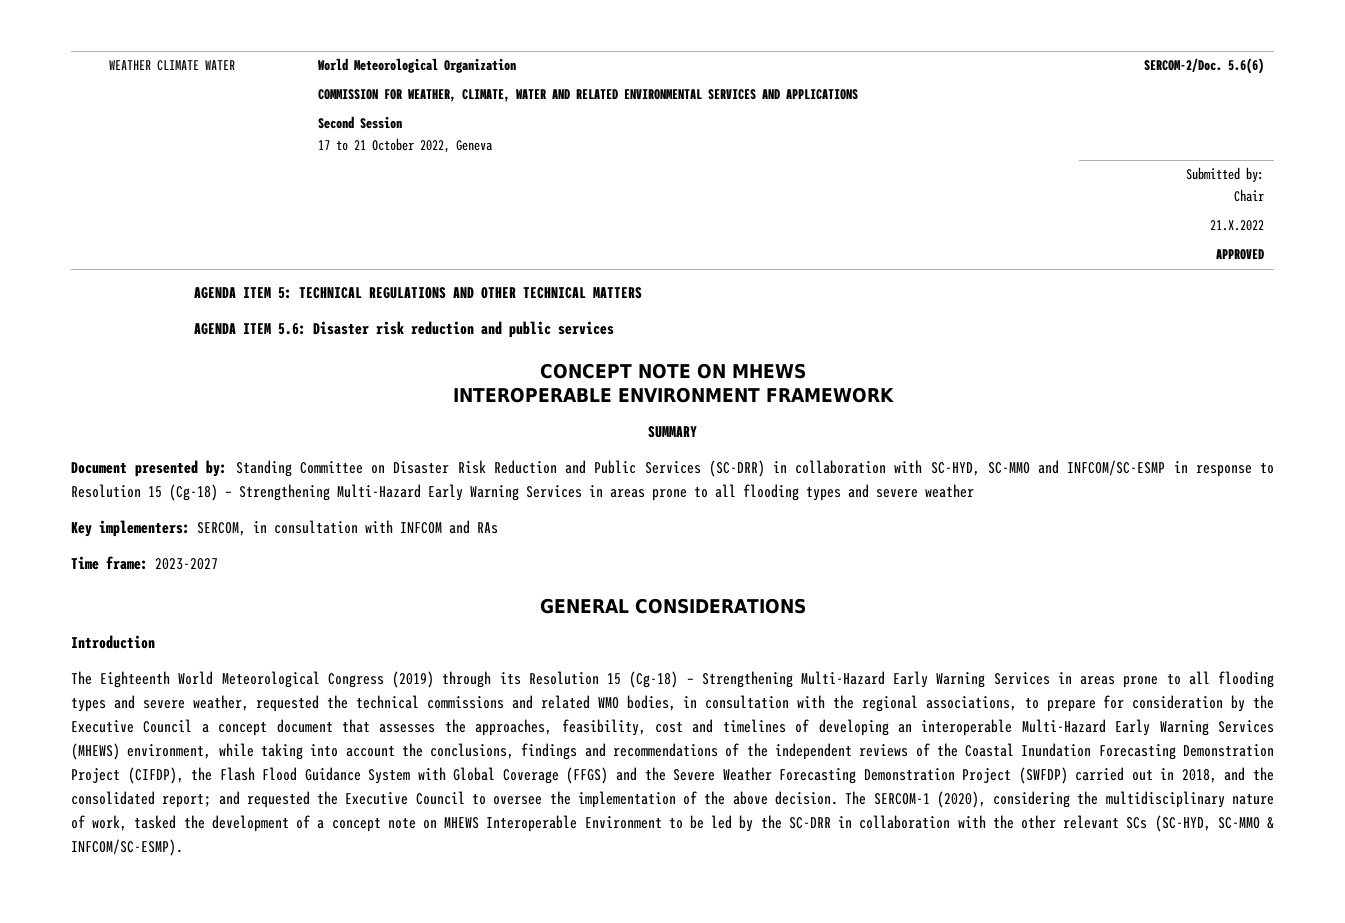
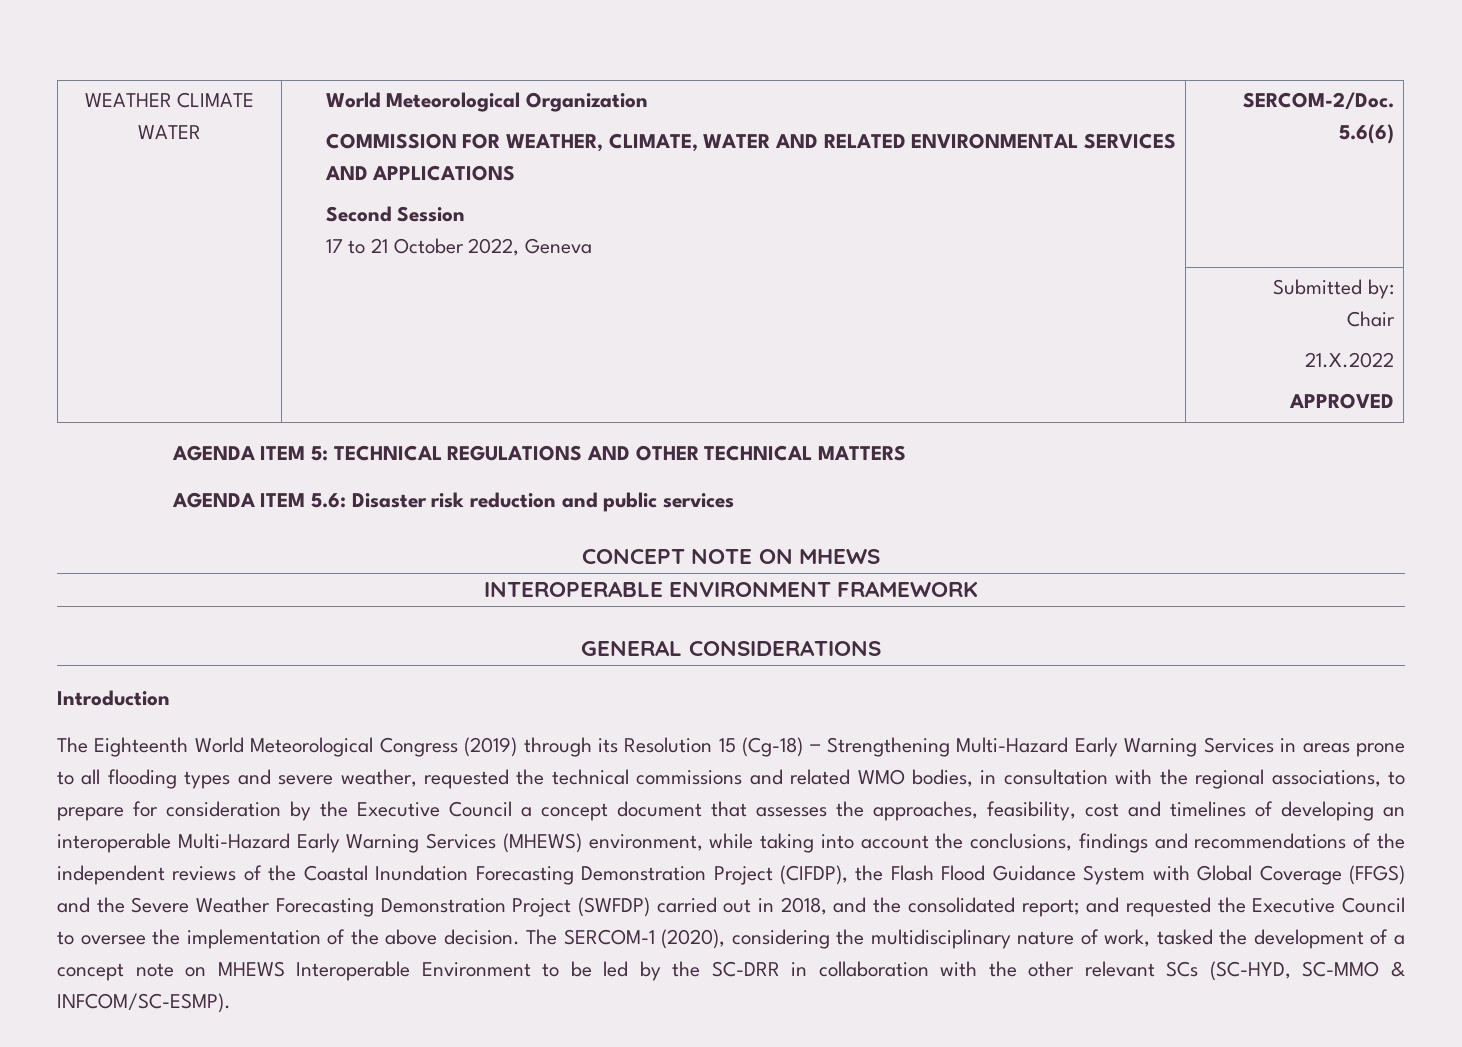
[648,426,697,438] [71,460,1275,477] [71,484,974,501] [71,520,498,537] [71,556,218,570] // SUMMARY // Document presented by: Standing Committee on Disaster Risk Reduction and Public Services (SC-DRR) in collaboration with SC-HYD, SC-MMO and INFCOM/SC-ESMP in response to Resolution 15 (Cg-18) − Strengthening Multi-Hazard Early Warning Services in areas prone to all flooding types and severe weather // Key implementers: SERCOM, in consultation with INFCOM and RAs // Time frame: 2023-2027 -> (979, 589) none

